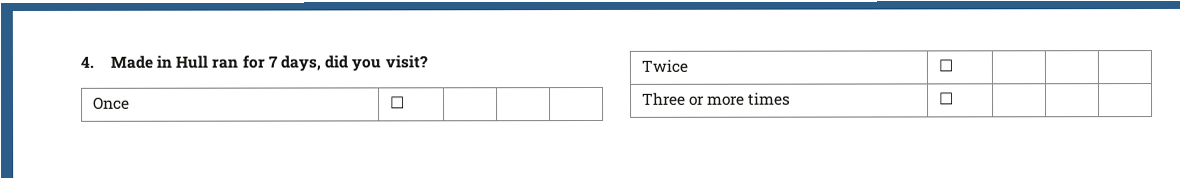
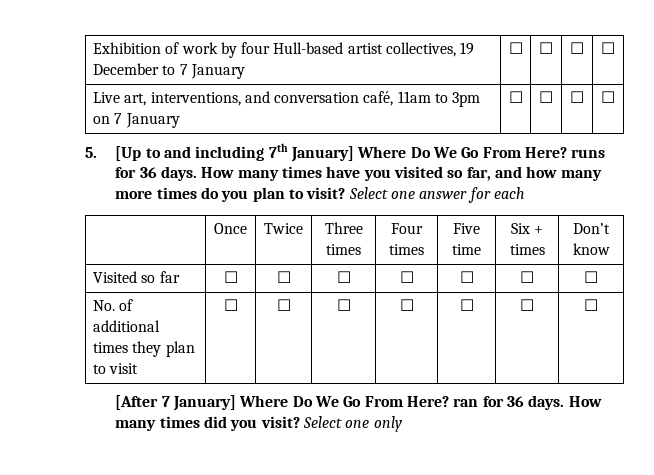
[80,55,428,72] [92,96,130,110] [389,96,405,109] [640,59,688,73] [937,59,953,72] [641,92,792,106] [938,92,954,105] 4. Made in Hull ran for 7 days, did you visit? // Once | ☐ | | | // Twice | ☐ | | | // Three or more times | ☐ | | | -> [92,42,475,58] [92,63,245,79] [508,42,523,54] [539,42,553,54] [570,42,584,54] [601,42,615,54] [92,91,481,107] [92,113,180,128] [508,91,523,103] [539,91,553,103] [570,91,584,103] [601,91,615,103] [85,143,606,162] [115,166,602,181] [115,187,524,203] [214,223,247,234] [264,223,303,234] [324,222,363,234] [326,244,361,255] [391,223,423,234] [389,244,424,255] [453,223,480,234] [452,244,481,255] [510,223,544,234] [509,244,545,255] [573,223,610,234] [572,243,610,255] [92,271,180,283] [223,271,238,283] [276,271,291,283] [336,271,351,283] [399,271,414,283] [459,271,474,283] [520,271,534,283] [584,271,598,283] [92,299,134,311] [92,320,160,332] [92,341,195,357] [92,363,139,374] [223,299,238,311] [276,299,291,311] [336,299,351,311] [399,299,414,311] [459,299,474,311] [520,299,534,311] [584,299,598,311] [115,395,602,411] [115,416,402,432] Exhibition of work by four Hull-based artist collectives, 19 December to 7 January | ☐ | ☐ | ☐ | ☐ // Live art, interventions, and conversation café, 11am to 3pm on 7 January | ☐ | ☐ | ☐ | ☐ // 5. [Up to and including 7th January] Where Do We Go From Here? runs for 36 days. How many times have you visited so far, and how many more times do you plan to visit? Select one answer for each // | Once | Twice | Three times | Four times | Five time | Six + times | Don’t know // Visited so far | ☐ | ☐ | ☐ | ☐ | ☐ | ☐ | ☐ // No. of additional times they plan to visit | ☐ | ☐ | ☐ | ☐ | ☐ | ☐ | ☐ // [After 7 January] Where Do We Go From Here? ran for 36 days. How many times did you visit? Select one only

